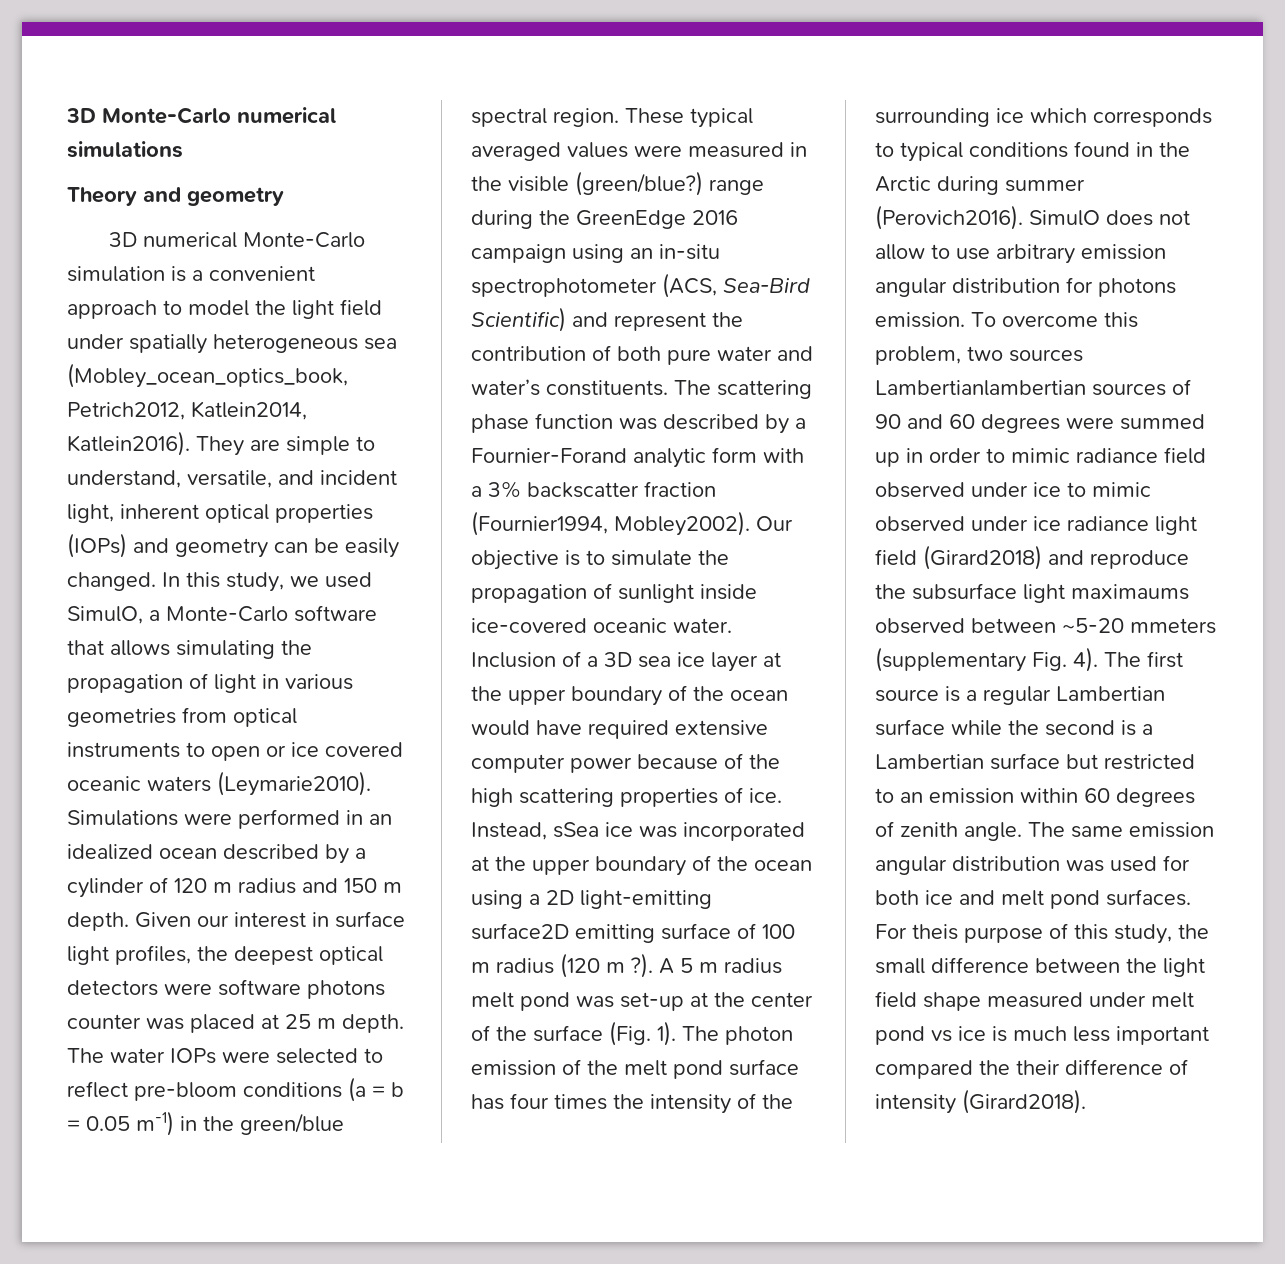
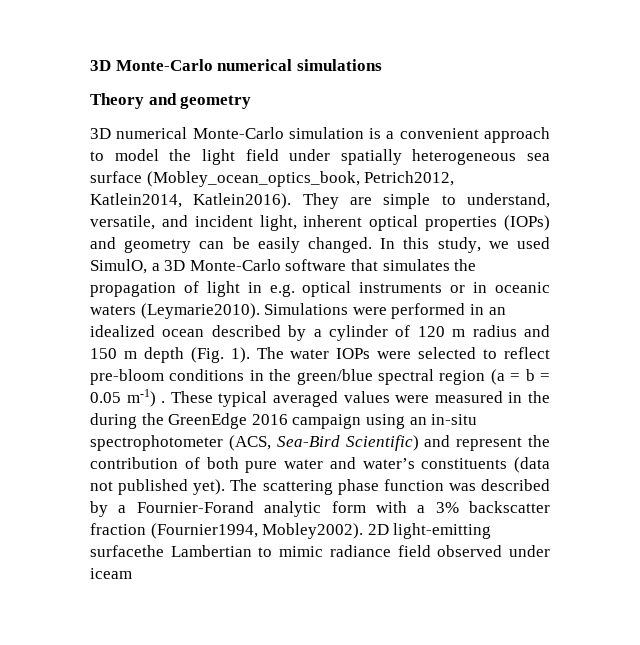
(397, 344) none -> [90,171,142,183] surface
(160, 615) none -> [164,260,186,271] 3D
[110,640,275,659] allows simulating -> [382,259,450,271] simulates
[285,674,353,690] [67,707,297,727] [67,742,403,761] various geometries from optical instruments to open or ice covered -> [269,281,488,297] e.g. optical instruments or in
[67,911,405,931] [67,945,383,965] [67,979,385,999] [67,1014,404,1033] depth. Given our interest in surface light profiles, the deepest optical detectors were software photons counter was placed at 25 m depth. -> [143,347,250,363] depth (Fig. 1).
(342, 1090) none -> [249,369,486,385] in the green/blue spectral region
[180,1113,344,1135] [471,108,619,127] in the green/blue spectral region. -> [161,401,166,403] .
[508,171,764,196] visible (green/blue?) range -> (550, 397) none
[546,380,668,396] constituents. -> [421,457,550,473] [90,479,226,495] constituents (data not published yet).
[756,516,793,531] [471,550,729,570] [471,583,757,603] [471,618,732,633] [471,651,781,672] [471,685,788,706] [471,720,768,739] [471,753,780,773] [471,787,782,807] [471,822,805,841] [471,855,812,876] [471,890,712,909] [471,923,795,943] [471,953,782,978] [471,992,813,1011] [471,1021,793,1046] [471,1059,799,1079] [471,1093,793,1114] [875,108,1212,127] [875,141,1190,162] [875,176,1085,195] [875,205,1190,230] [875,244,1166,264] [875,277,1176,297] [875,312,1138,328] [875,346,1083,365] [875,379,1191,396] [875,414,1205,433] [875,448,981,467] Our objective is to simulate the propagation of sunlight inside ice-covered oceanic water. Inclusion of a 3D sea ice layer at the upper boundary of the ocean would have required extensive computer power because of the high scattering properties of ice. Instead, sSea ice was incorporated at the upper boundary of the ocean using a 2D light-emitting surface2D emitting surface of 100 m radius (120 m ?). A 5 m radius melt pond was set-up at the center of the surface (Fig. 1). The photon emission of the melt pond surface has four times the intensity of the surrounding ice which corresponds to typical conditions found in the Arctic during summer (Perovich2016). SimulO does not allow to use arbitrary emission angular distribution for photons emission. To overcome this problem, two sources Lambertianlambertian sources of 90 and 60 degrees were summed up in order -> [367,523,492,539] [90,545,252,557] 2D light-emitting surfacethe Lambertian
[1033,482,1151,497] [875,516,1197,535] [875,545,1189,570] [875,583,1189,603] [875,618,1216,634] [875,647,1183,672] [875,686,1165,705] [875,719,1153,736] [875,753,1195,770] [875,788,1195,807] [875,821,1214,841] [875,855,1190,875] [875,889,1191,909] [875,923,1209,944] [875,957,1205,977] [875,991,1194,1011] [875,1026,1209,1045] [875,1059,1188,1079] [875,1089,1086,1114] ice to mimic observed under ice radiance light field (Girard2018) and reproduce the subsurface light maximaums observed between ~5-20 mmeters (supplementary Fig. 4). The first source is a regular Lambertian surface while the second is a Lambertian surface but restricted to an emission within 60 degrees of zenith angle. The same emission angular distribution was used for both ice and melt pond surfaces. For theis purpose of this study, the small difference between the light field shape measured under melt pond vs ice is much less important compared the their difference of intensity (Girard2018). -> [90,568,132,579] iceam

